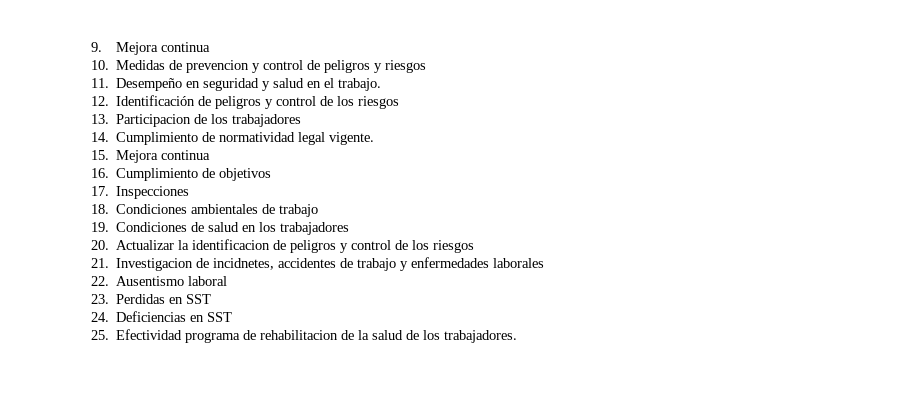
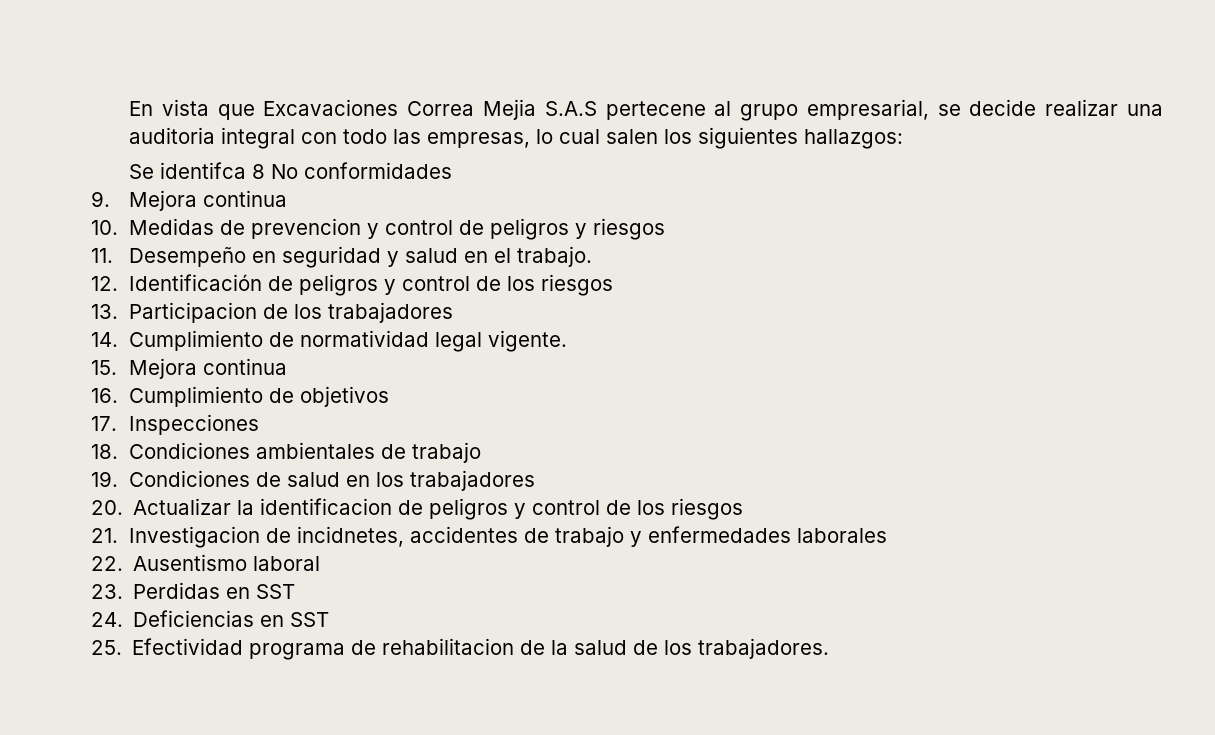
(91, 47) none -> [128,99,1164,121] [128,127,903,149] [128,162,452,179] En vista que Excavaciones Correa Mejia S.A.S pertecene al grupo empresarial, se decide realizar una auditoria integral con todo las empresas, lo cual salen los siguientes hallazgos: // Se identifca 8 No conformidades //

